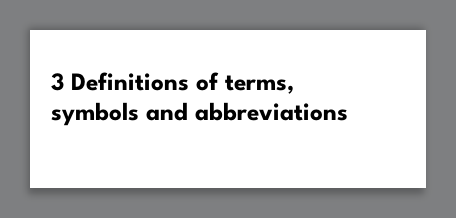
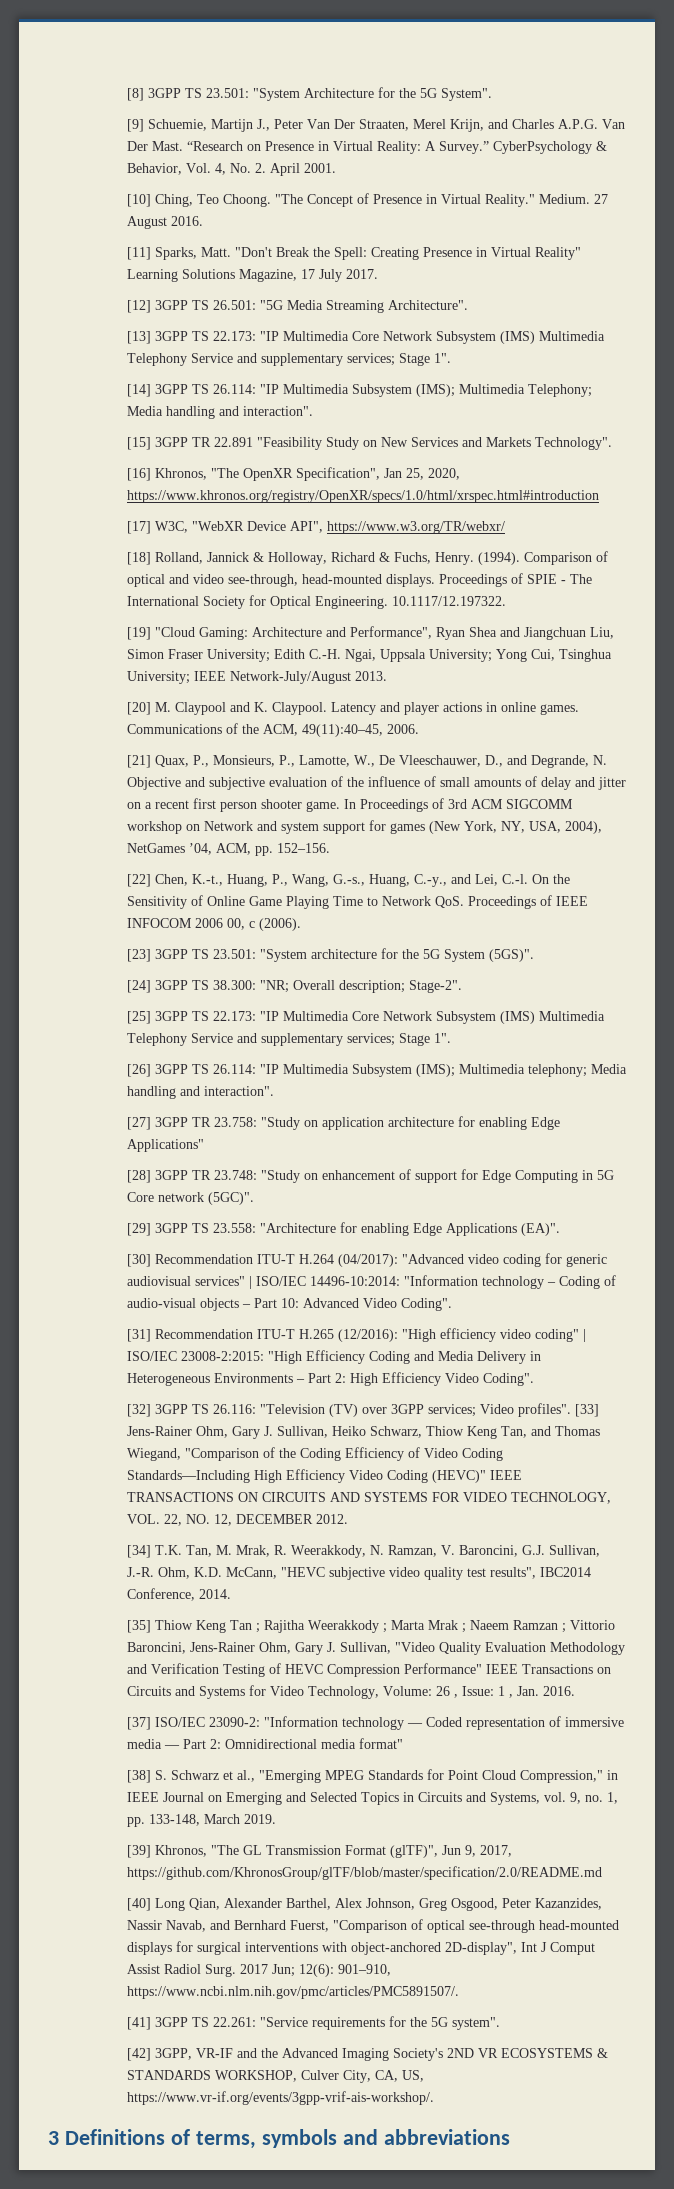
(51, 82) none -> [126,87,492,101] [126,119,625,132] [126,141,607,154] [126,163,336,176] [126,193,608,207] [126,216,203,229] [126,247,581,260] [126,269,378,282] [126,300,468,313] [126,331,605,344] [126,353,451,366] [126,384,592,397] [126,406,313,419] [126,437,612,450] [126,467,460,481] [126,490,599,503] [126,521,505,534] [126,551,608,565] [126,573,592,587] [126,595,506,609] [126,626,614,640] [126,649,612,662] [126,671,387,684] [126,702,579,715] [126,723,419,737] [126,755,607,768] [126,776,626,790] [126,798,573,812] [126,820,602,834] [126,843,330,856] [126,874,570,887] [126,895,588,909] [126,918,301,931] [126,948,534,962] [126,980,462,993] [126,1011,605,1024] [126,1033,451,1046] [126,1064,627,1077] [126,1086,274,1099] [126,1116,560,1130] [126,1139,204,1152] [126,1169,614,1183] [126,1192,254,1205] [126,1222,560,1236] [126,1253,607,1267] [126,1275,616,1289] [126,1298,452,1311] [126,1328,586,1342] [126,1350,541,1364] [126,1372,534,1386] [126,1403,599,1417] [126,1426,600,1439] [126,1447,503,1461] [126,1469,522,1483] [126,1492,611,1504] [126,1514,348,1526] [126,1545,600,1558] [126,1567,591,1580] [126,1588,231,1601] [126,1620,615,1633] [126,1642,625,1655] [126,1663,611,1677] [126,1685,575,1699] [126,1716,624,1730] [126,1738,403,1749] [126,1769,618,1783] [126,1792,618,1805] [126,1814,276,1827] [126,1845,512,1858] [126,1866,602,1880] [126,1898,602,1911] [126,1919,619,1933] [126,1941,595,1955] [126,1964,391,1977] [126,1986,459,1999] [126,2016,500,2030] [126,2048,608,2061] [126,2070,424,2083] [126,2091,434,2105] [8] 3GPP TS 23.501: "System Architecture for the 5G System". // [9] Schuemie, Martijn J., Peter Van Der Straaten, Merel Krijn, and Charles A.P.G. Van Der Mast. “Research on Presence in Virtual Reality: A Survey.” CyberPsychology & Behavior, Vol. 4, No. 2. April 2001. // [10] Ching, Teo Choong. "The Concept of Presence in Virtual Reality." Medium. 27 August 2016. // [11] Sparks, Matt. "Don't Break the Spell: Creating Presence in Virtual Reality" Learning Solutions Magazine, 17 July 2017. // [12] 3GPP TS 26.501: "5G Media Streaming Architecture". // [13] 3GPP TS 22.173: "IP Multimedia Core Network Subsystem (IMS) Multimedia Telephony Service and supplementary services; Stage 1". // [14] 3GPP TS 26.114: "IP Multimedia Subsystem (IMS); Multimedia Telephony; Media handling and interaction". // [15] 3GPP TR 22.891 "Feasibility Study on New Services and Markets Technology". // [16] Khronos, "The OpenXR Specification", Jan 25, 2020, https://www.khronos.org/registry/OpenXR/specs/1.0/html/xrspec.html#introduction // [17] W3C, "WebXR Device API", https://www.w3.org/TR/webxr/ // [18] Rolland, Jannick & Holloway, Richard & Fuchs, Henry. (1994). Comparison of optical and video see-through, head-mounted displays. Proceedings of SPIE - The International Society for Optical Engineering. 10.1117/12.197322. // [19] "Cloud Gaming: Architecture and Performance", Ryan Shea and Jiangchuan Liu, Simon Fraser University; Edith C.-H. Ngai, Uppsala University; Yong Cui, Tsinghua University; IEEE Network-July/August 2013. // [20] M. Claypool and K. Claypool. Latency and player actions in online games. Communications of the ACM, 49(11):40–45, 2006. // [21] Quax, P., Monsieurs, P., Lamotte, W., De Vleeschauwer, D., and Degrande, N. Objective and subjective evaluation of the influence of small amounts of delay and jitter on a recent first person shooter game. In Proceedings of 3rd ACM SIGCOMM workshop on Network and system support for games (New York, NY, USA, 2004), NetGames ’04, ACM, pp. 152–156. // [22] Chen, K.-t., Huang, P., Wang, G.-s., Huang, C.-y., and Lei, C.-l. On the Sensitivity of Online Game Playing Time to Network QoS. Proceedings of IEEE INFOCOM 2006 00, c (2006). // [23] 3GPP TS 23.501: "System architecture for the 5G System (5GS)". // [24] 3GPP TS 38.300: "NR; Overall description; Stage-2". // [25] 3GPP TS 22.173: "IP Multimedia Core Network Subsystem (IMS) Multimedia Telephony Service and supplementary services; Stage 1". // [26] 3GPP TS 26.114: "IP Multimedia Subsystem (IMS); Multimedia telephony; Media handling and interaction". // [27] 3GPP TR 23.758: "Study on application architecture for enabling Edge Applications" // [28] 3GPP TR 23.748: "Study on enhancement of support for Edge Computing in 5G Core network (5GC)". // [29] 3GPP TS 23.558: "Architecture for enabling Edge Applications (EA)". // [30] Recommendation ITU-T H.264 (04/2017): "Advanced video coding for generic audiovisual services" | ISO/IEC 14496-10:2014: "Information technology – Coding of audio-visual objects – Part 10: Advanced Video Coding". // [31] Recommendation ITU-T H.265 (12/2016): "High efficiency video coding" | ISO/IEC 23008-2:2015: "High Efficiency Coding and Media Delivery in Heterogeneous Environments – Part 2: High Efficiency Video Coding". // [32] 3GPP TS 26.116: "Television (TV) over 3GPP services; Video profiles". [33] Jens-Rainer Ohm, Gary J. Sullivan, Heiko Schwarz, Thiow Keng Tan, and Thomas Wiegand, "Comparison of the Coding Efficiency of Video Coding Standards—Including High Efficiency Video Coding (HEVC)" IEEE TRANSACTIONS ON CIRCUITS AND SYSTEMS FOR VIDEO TECHNOLOGY, VOL. 22, NO. 12, DECEMBER 2012. // [34] T.K. Tan, M. Mrak, R. Weerakkody, N. Ramzan, V. Baroncini, G.J. Sullivan, J.-R. Ohm, K.D. McCann, "HEVC subjective video quality test results", IBC2014 Conference, 2014. // [35] Thiow Keng Tan ; Rajitha Weerakkody ; Marta Mrak ; Naeem Ramzan ; Vittorio Baroncini, Jens-Rainer Ohm, Gary J. Sullivan, "Video Quality Evaluation Methodology and Verification Testing of HEVC Compression Performance" IEEE Transactions on Circuits and Systems for Video Technology, Volume: 26 , Issue: 1 , Jan. 2016. // [37] ISO/IEC 23090-2: "Information technology — Coded representation of immersive media — Part 2: Omnidirectional media format" // [38] S. Schwarz et al., "Emerging MPEG Standards for Point Cloud Compression," in IEEE Journal on Emerging and Selected Topics in Circuits and Systems, vol. 9, no. 1, pp. 133-148, March 2019. // [39] Khronos, "The GL Transmission Format (glTF)", Jun 9, 2017, https://github.com/KhronosGroup/glTF/blob/master/specification/2.0/README.md // [40] Long Qian, Alexander Barthel, Alex Johnson, Greg Osgood, Peter Kazanzides, Nassir Navab, and Bernhard Fuerst, "Comparison of optical see-through head-mounted displays for surgical interventions with object-anchored 2D-display", Int J Comput Assist Radiol Surg. 2017 Jun; 12(6): 901–910, https://www.ncbi.nlm.nih.gov/pmc/articles/PMC5891507/. // [41] 3GPP TS 22.261: "Service requirements for the 5G system". // [42] 3GPP, VR-IF and the Advanced Imaging Society's 2ND VR ECOSYSTEMS & STANDARDS WORKSHOP, Culver City, CA, US, https://www.vr-if.org/events/3gpp-vrif-ais-workshop/. //

